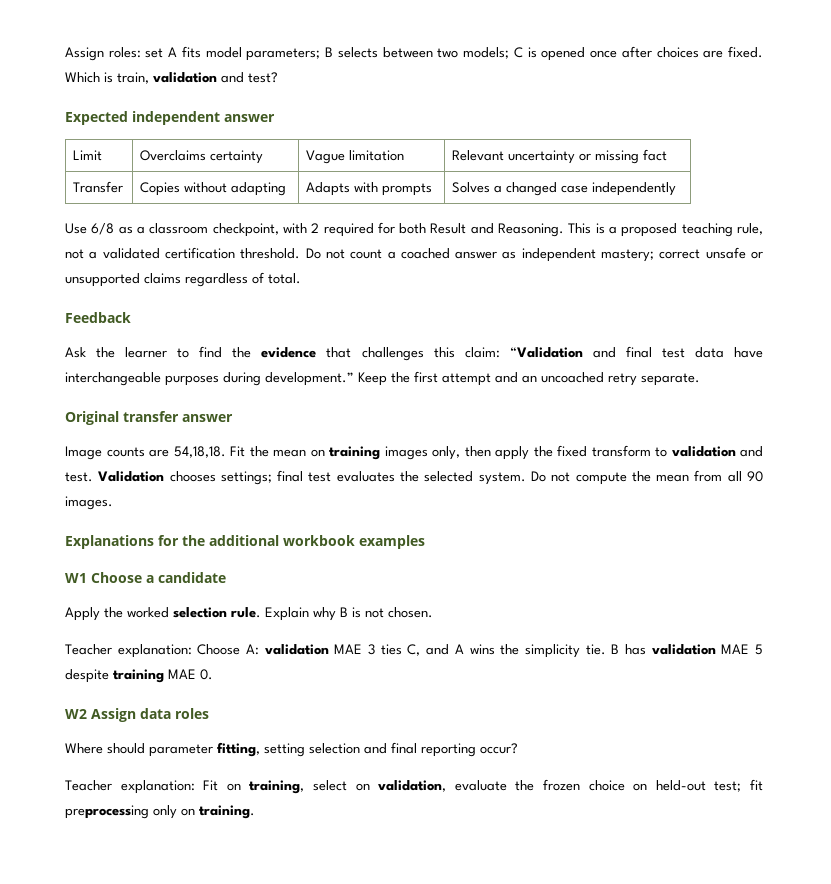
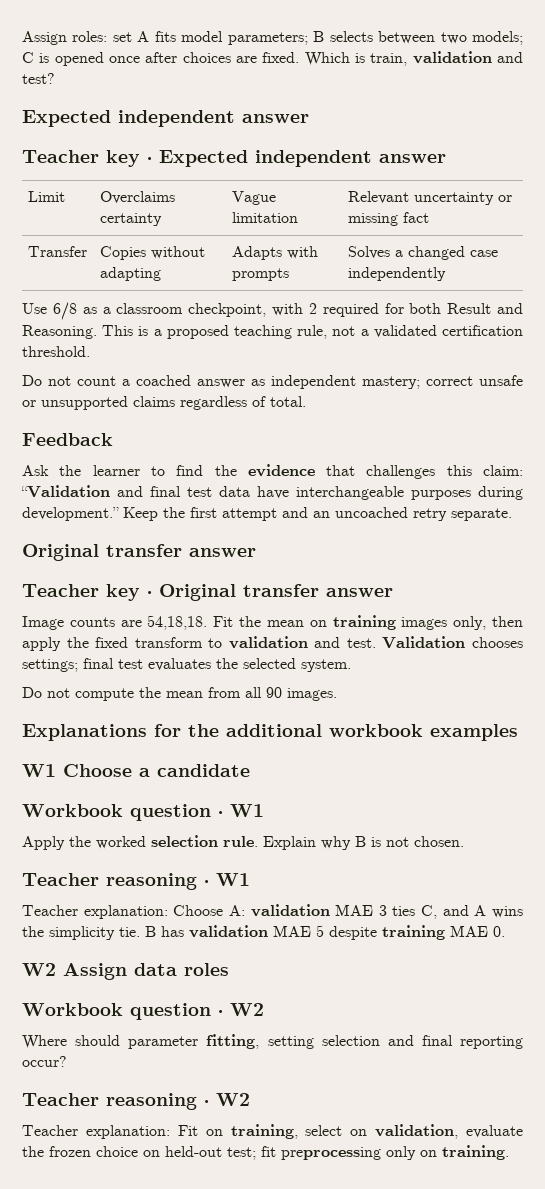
(275, 118) none -> [22,150,446,167] // Teacher key · Expected independent answer
(301, 253) none -> (90, 351) //
(233, 418) none -> [22,584,393,601] // Teacher key · Original transfer answer
(526, 478) none -> (351, 665) //
(226, 577) none -> [22,804,264,821] // Workbook question · W1
(433, 612) none -> [22,873,250,890] // Teacher reasoning · W1
(209, 713) none -> [22,1003,264,1020] // Workbook question · W2
(518, 748) none -> [22,1093,250,1110] // Teacher reasoning · W2

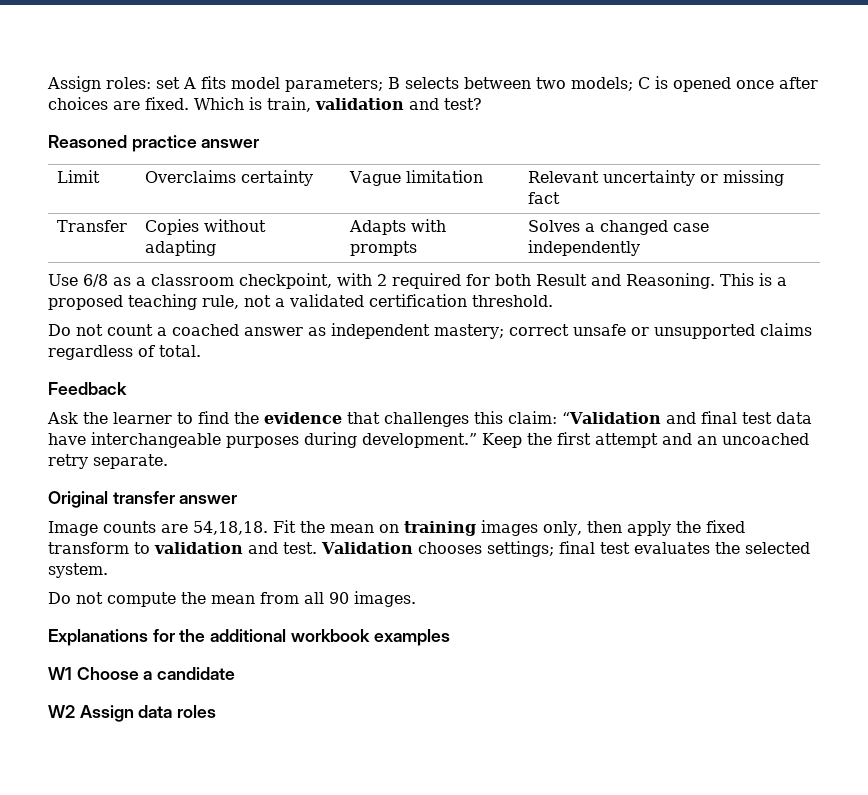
[22,110,309,127] [22,150,372,167] Expected independent answer // Teacher key · Expected independent -> [48,135,197,152] Reasoned practice
[22,584,393,601] // Teacher key · Original transfer answer -> (238, 499) none
[22,804,264,821] [22,835,464,850] [22,873,250,890] [22,904,523,919] [22,925,505,940] [22,963,229,980] [22,1003,264,1020] [22,1034,523,1049] [22,1056,67,1067] [22,1093,250,1110] [22,1124,523,1139] [22,1145,509,1160] Workbook question · W1 // Apply the worked selection rule. Explain why B is not chosen. // Teacher reasoning · W1 // Teacher explanation: Choose A: validation MAE 3 ties C, and A wins the simplicity tie. B has validation MAE 5 despite training MAE 0. // W2 Assign data roles // Workbook question · W2 // Where should parameter fitting, setting selection and final reporting occur? // Teacher reasoning · W2 // Teacher explanation: Fit on training, select on validation, evaluate the frozen choice on held-out test; fit preprocessing only on training. -> [48,705,217,722] W2 Assign data roles

